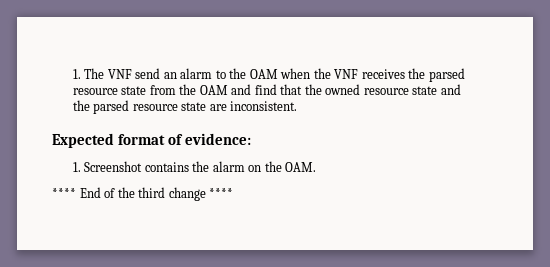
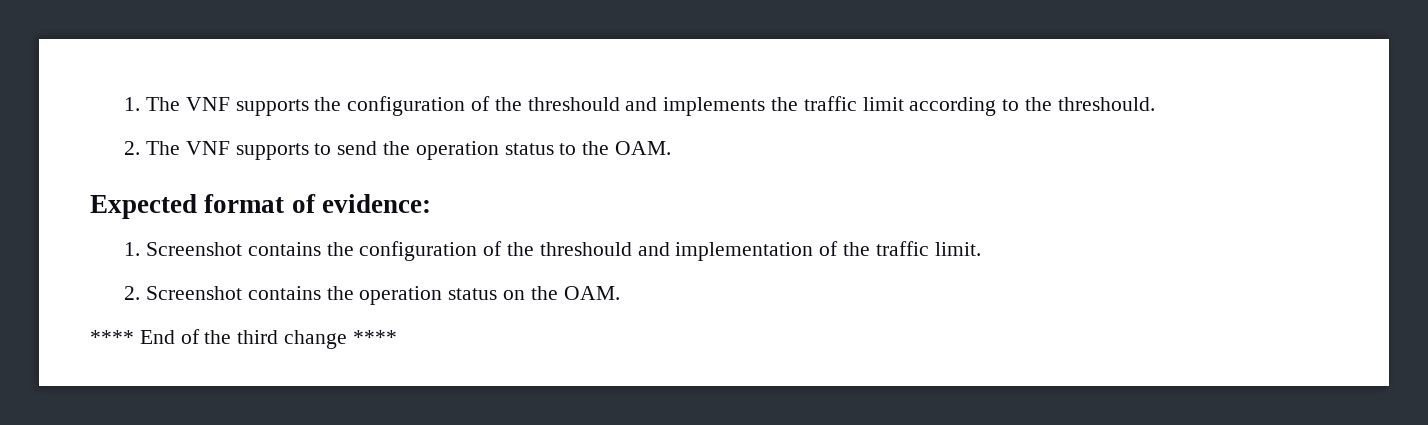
[135,68,465,82] [72,84,461,95] [72,100,298,114] send an alarm to the OAM when the VNF receives the parsed resource state from the OAM and find that the owned resource state and the parsed resource state are inconsistent. -> [235,96,1155,116] [124,141,671,160] supports the configuration of the threshould and implements the traffic limit according to the threshould. // 2. The VNF supports to send the operation status to the OAM.
[212,161,245,172] alarm -> [359,241,981,261] [124,286,498,305] configuration of the threshould and implementation of the traffic limit. // 2. Screenshot contains the operation status

